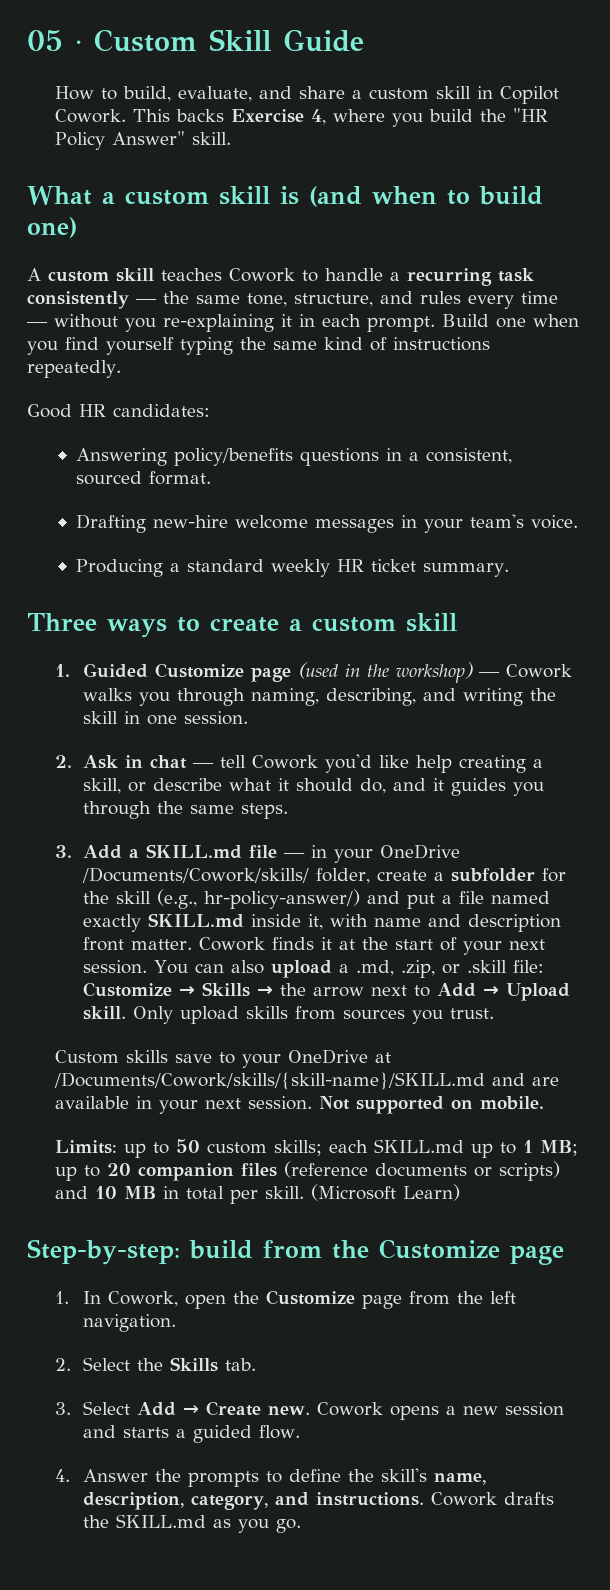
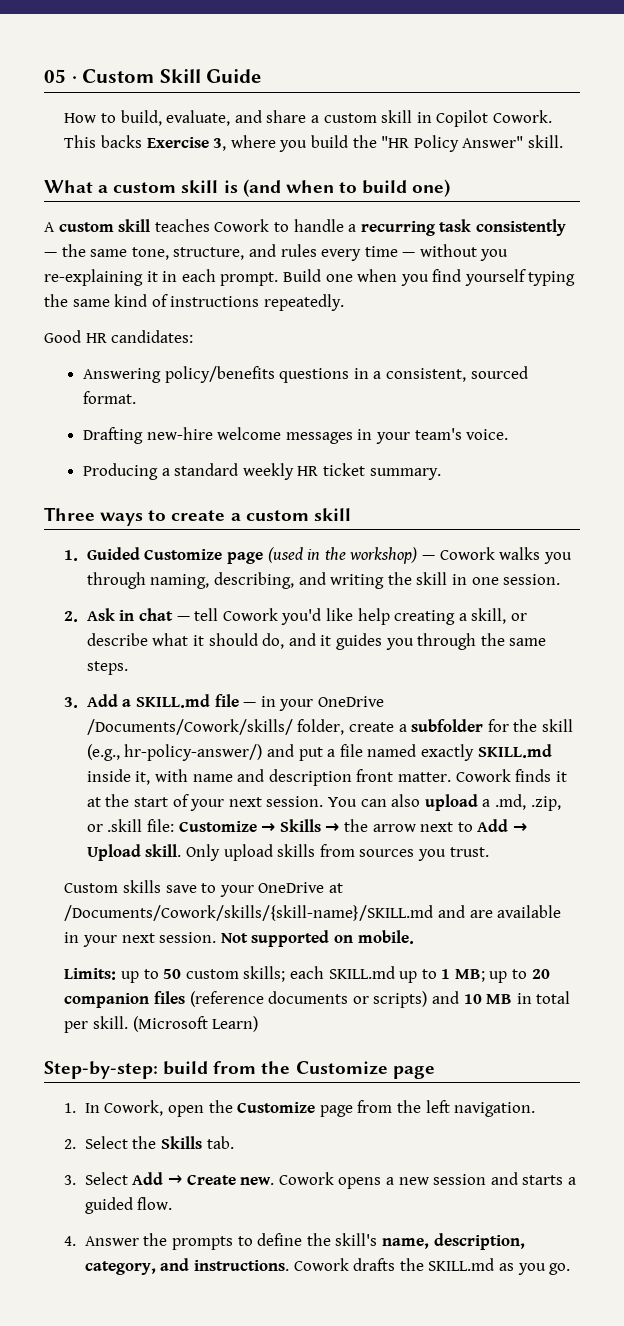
[310,109,326,125] 4, -> [213,138,227,151] 3,

